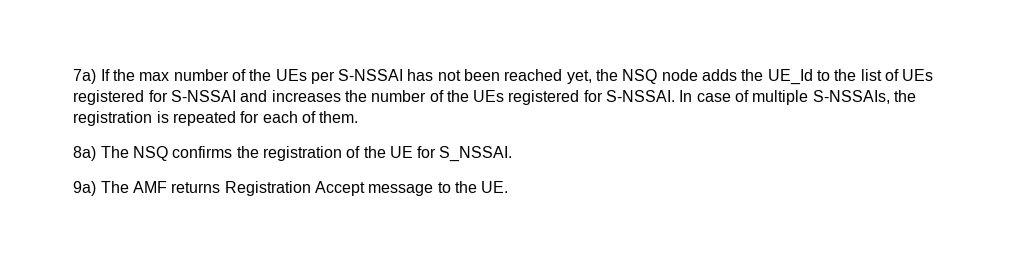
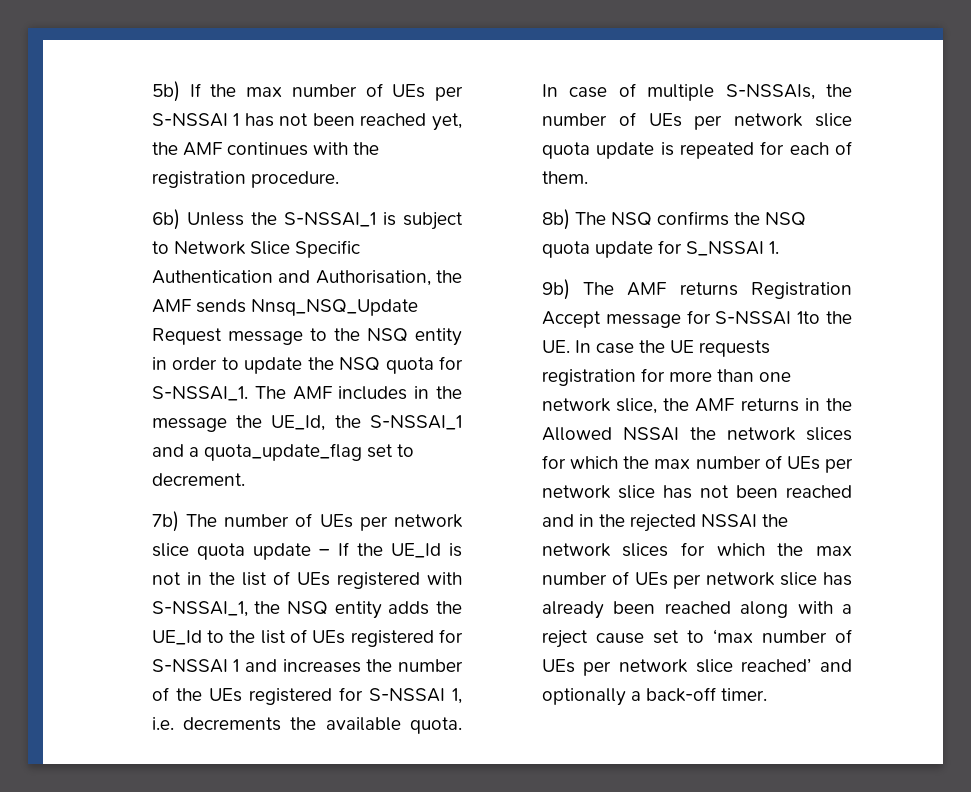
[73,69,97,84] 7a) -> [151,81,180,102] 5b)
[249,69,272,81] the -> (383, 90) none
(404, 75) none -> [233,113,240,126] 1
[622,69,698,84] NSQ node -> [182,142,380,156] [151,171,339,188] [151,209,463,230] [151,240,361,258] [151,270,462,286] [151,299,419,316] [151,328,462,346] [151,356,463,374] [151,386,462,401] [151,415,462,432] [151,443,415,461] [151,473,245,486] [151,511,464,532] [151,542,462,560] [151,571,462,589] [151,601,382,619] AMF continues with the registration procedure. // 6b) Unless the S-NSSAI_1 is subject to Network Slice Specific Authentication and Authorisation, the AMF sends Nnsq_NSQ_Update Request message to the NSQ entity in order to update the NSQ quota for S-NSSAI_1. The AMF includes in the message the UE_Id, the S-NSSAI_1 and a quota_update_flag set to decrement. // 7b) The number of UEs per network slice quota update – If the UE_Id is not in the list of UEs registered with S-NSSAI_1, the NSQ entity
(236, 96) none -> [233,659,240,672] 1
[606,90,676,102] S-NSSAI. -> [368,688,462,704] [151,717,462,734] S-NSSAI 1, i.e. decrements the available quota.
[73,111,153,126] registration -> [541,112,852,130] [541,142,655,159] number of UEs per network slice quota update
[73,146,97,161] 8a) -> [541,209,570,230] 8b)
[262,146,513,162] [73,181,97,196] registration of the UE for S_NSSAI. // 9a) -> [765,212,807,226] [541,240,780,258] [541,279,570,300] NSQ quota update for S_NSSAI 1. // 9b)
[437,181,509,193] to the UE. -> [686,310,852,325] [541,340,771,357] [541,368,792,386] [541,398,852,414] [541,427,852,441] [541,455,853,473] [541,485,852,499] [541,514,789,532] [541,542,852,557] [541,571,852,589] [541,601,852,619] [541,629,852,648] [541,658,852,676] [541,687,768,706] for S-NSSAI 1to the UE. In case the UE requests registration for more than one network slice, the AMF returns in the Allowed NSSAI the network slices for which the max number of UEs per network slice has not been reached and in the rejected NSSAI the network slices for which the max number of UEs per network slice has already been reached along with a reject cause set to ‘max number of UEs per network slice reached’ and optionally a back-off timer.

